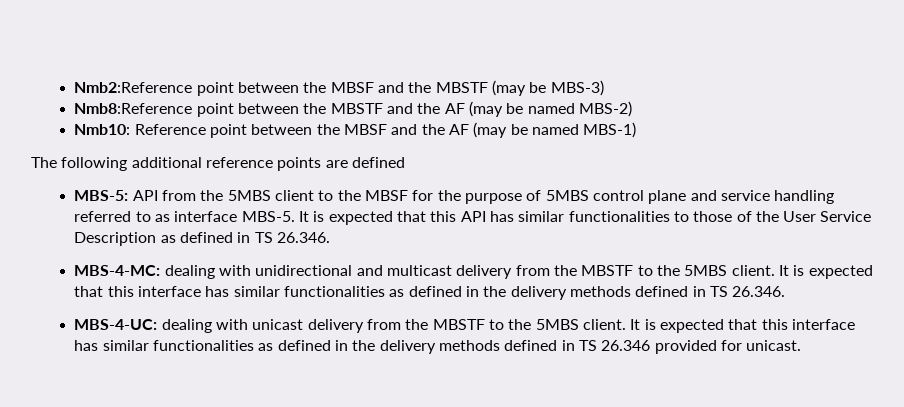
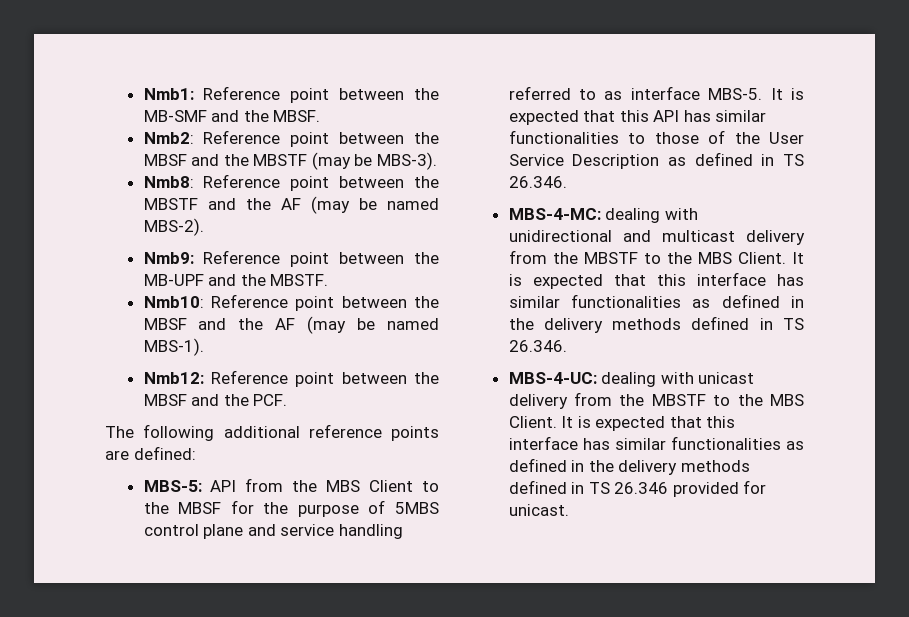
[74,82,193,93] Nmb2:Reference -> [143,86,439,103] [143,110,321,122] [143,130,281,144] Nmb1: Reference point between the MB-SMF and the MBSF. // Nmb2: Reference
[550,80,604,96] [74,103,193,114] MBS-3) // Nmb8:Reference -> [377,152,438,170] [143,174,281,188] MBS-3). // Nmb8: Reference
[578,101,632,117] MBS-2) -> [143,218,204,236] [143,250,439,267] [143,274,329,286] MBS-2). // Nmb9: Reference point between the MB-UPF and the MBSTF.
[583,122,637,138] MBS-1) -> [143,338,204,356] [143,370,439,387] [143,394,288,406] MBS-1). // Nmb12: Reference point between the MBSF and the PCF.
[351,157,405,168] defined -> [133,446,196,460] defined:
[227,190,314,201] 5MBS client -> [326,480,414,492] MBS Client
[684,265,775,276] 5MBS client. -> [697,252,786,264] MBS Client.
[535,319,626,330] 5MBS client. -> [769,394,804,406] [508,416,557,428] MBS Client.

